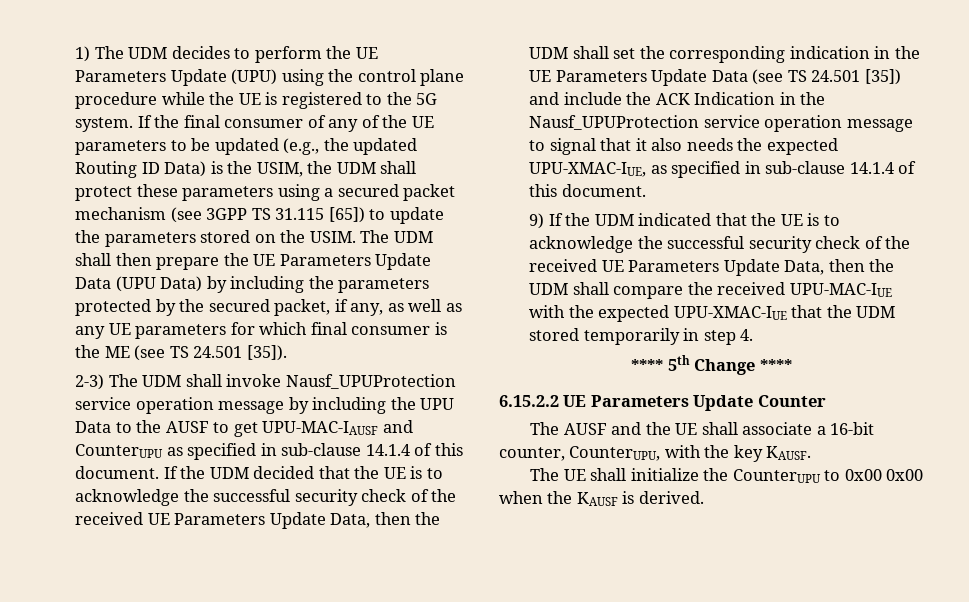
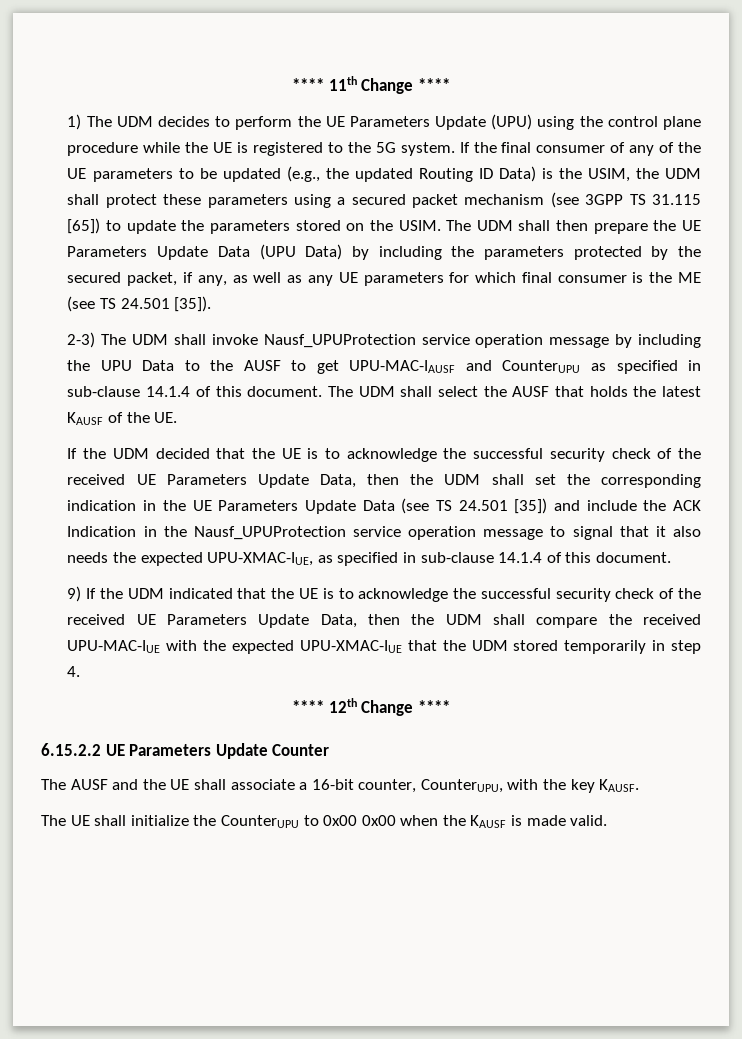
(75, 54) none -> [292,76,450,94] **** 11th Change **** //
(160, 472) none -> [327,386,701,397] [67,412,178,425] The UDM shall select the AUSF that holds the latest KAUSF of the UE. //
[667,355,690,371] 5th -> [328,698,357,713] 12th
[638,491,704,504] derived. -> [526,815,608,826] made valid.

